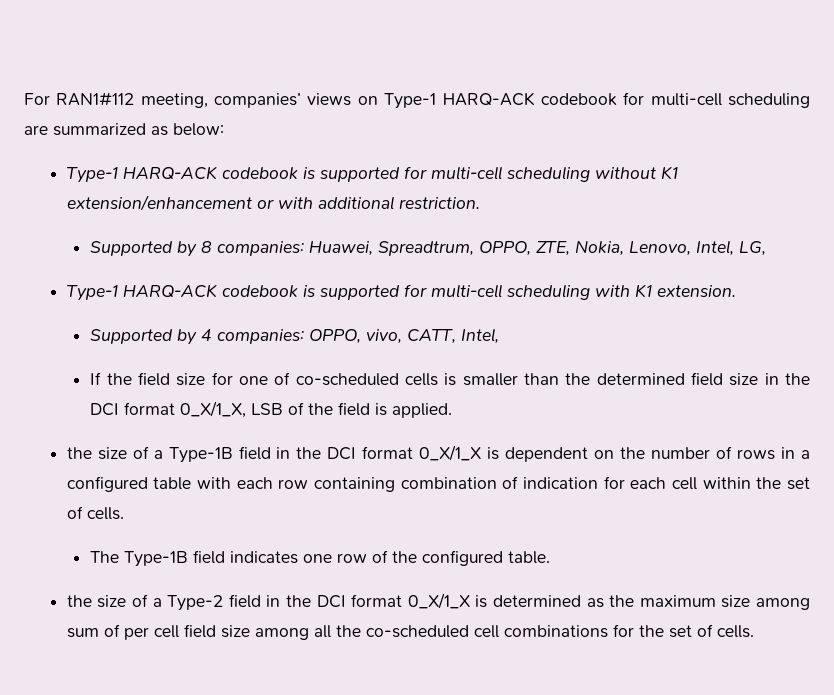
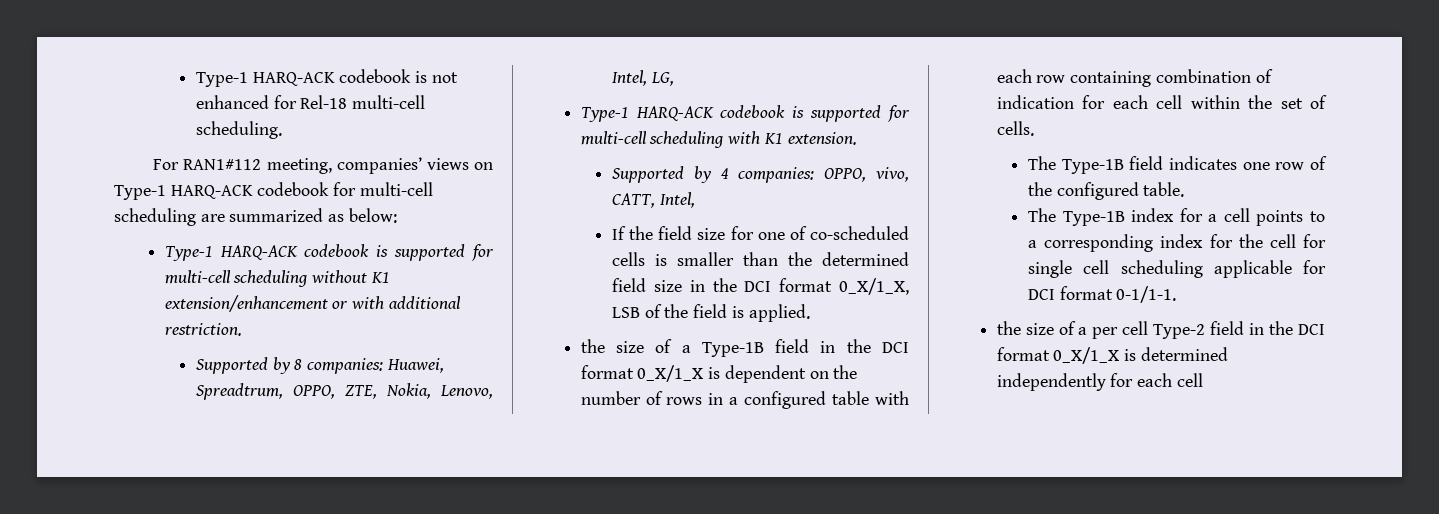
(24, 99) none -> [196,69,458,87] [196,95,426,109] [196,121,283,139] Type-1 HARQ-ACK codebook is not enhanced for Rel-18 multi-cell scheduling. //
[66,594,162,608] // the size of a -> [1028,208,1325,226] [1028,234,1326,252] [1028,260,1326,278] [1028,286,1177,303] [996,321,1149,339] // The Type-1B index for a cell points to a corresponding index for the cell for single cell scheduling applicable for DCI format 0-1/1-1. // the size of a per cell
[586,595,810,610] [66,624,754,640] as the maximum size among sum of per cell field size among all the co-scheduled cell combinations for the set of cells. -> [996,373,1203,391] independently for each cell

